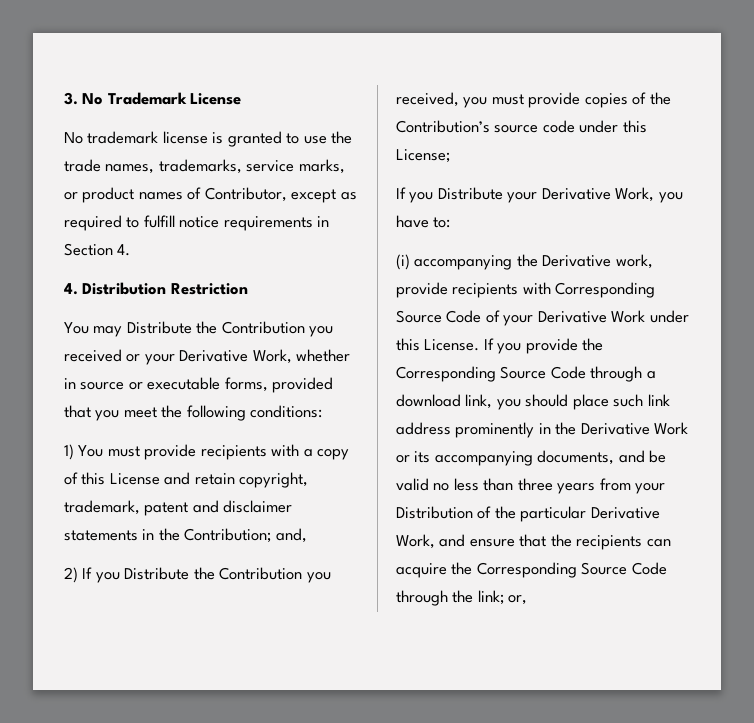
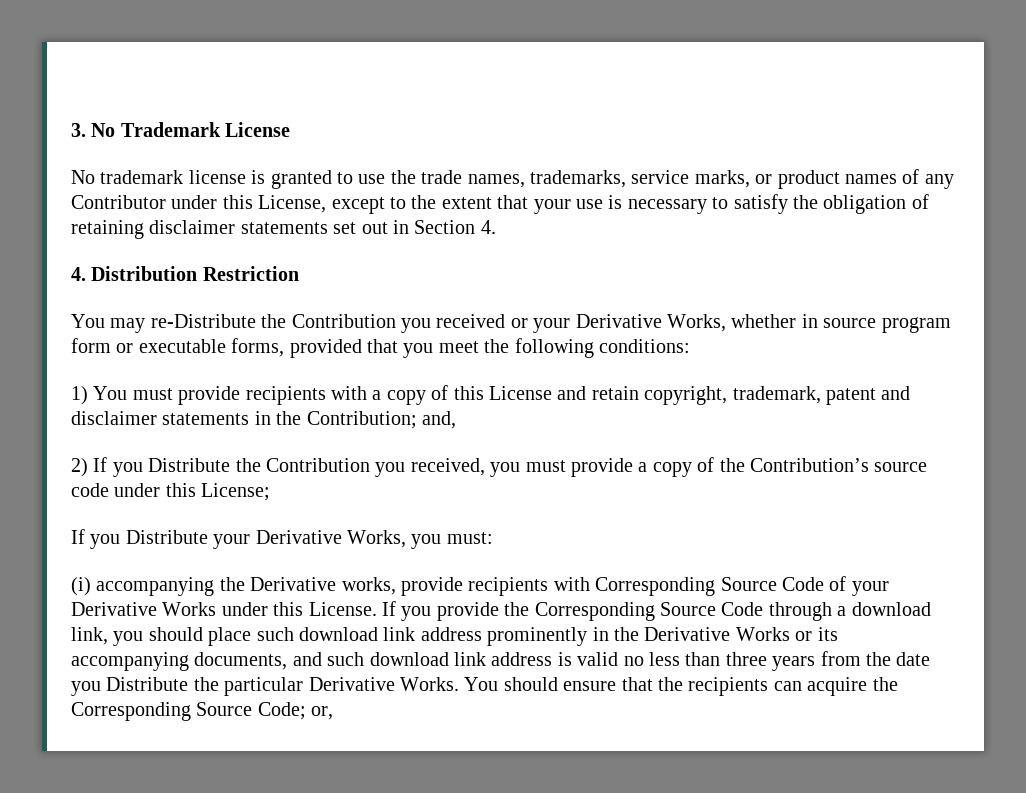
[204,187,357,203] [64,215,313,231] Contributor, except as required to fulfill notice requirements -> [924,174,954,189] [71,194,929,214] [71,220,388,239] any Contributor under this License, except to the extent that your use is necessary to satisfy the obligation of retaining disclaimer statements set out
[126,321,192,334] Distribute -> [150,314,256,328] re-Distribute
[252,349,292,364] Work, -> [666,314,726,332] Works,
(125, 386) none -> [881,317,951,333] [71,338,111,353] program form
[584,93,628,108] copies -> [638,462,692,477] a copy
[615,187,683,203] [396,215,451,228] Work, you have to: -> [347,530,493,549] Works, you must:
[615,254,653,269] work, -> [341,577,396,595] works,
[611,310,646,323] Work -> [162,602,217,616] Works
(644, 400) none -> [299,627,378,641] download
[654,422,689,435] Work -> [735,627,790,641] Works
[649,450,667,463] be -> [327,652,572,666] such download link address is
[635,483,666,494] [396,506,660,522] [396,534,466,549] your Distribution of the particular Derivative Work, and -> [865,652,931,666] [71,677,558,696] the date you Distribute the particular Derivative Works. You should
[631,562,667,575] [396,590,504,606] Code through the link; -> [257,702,306,720] Code;

